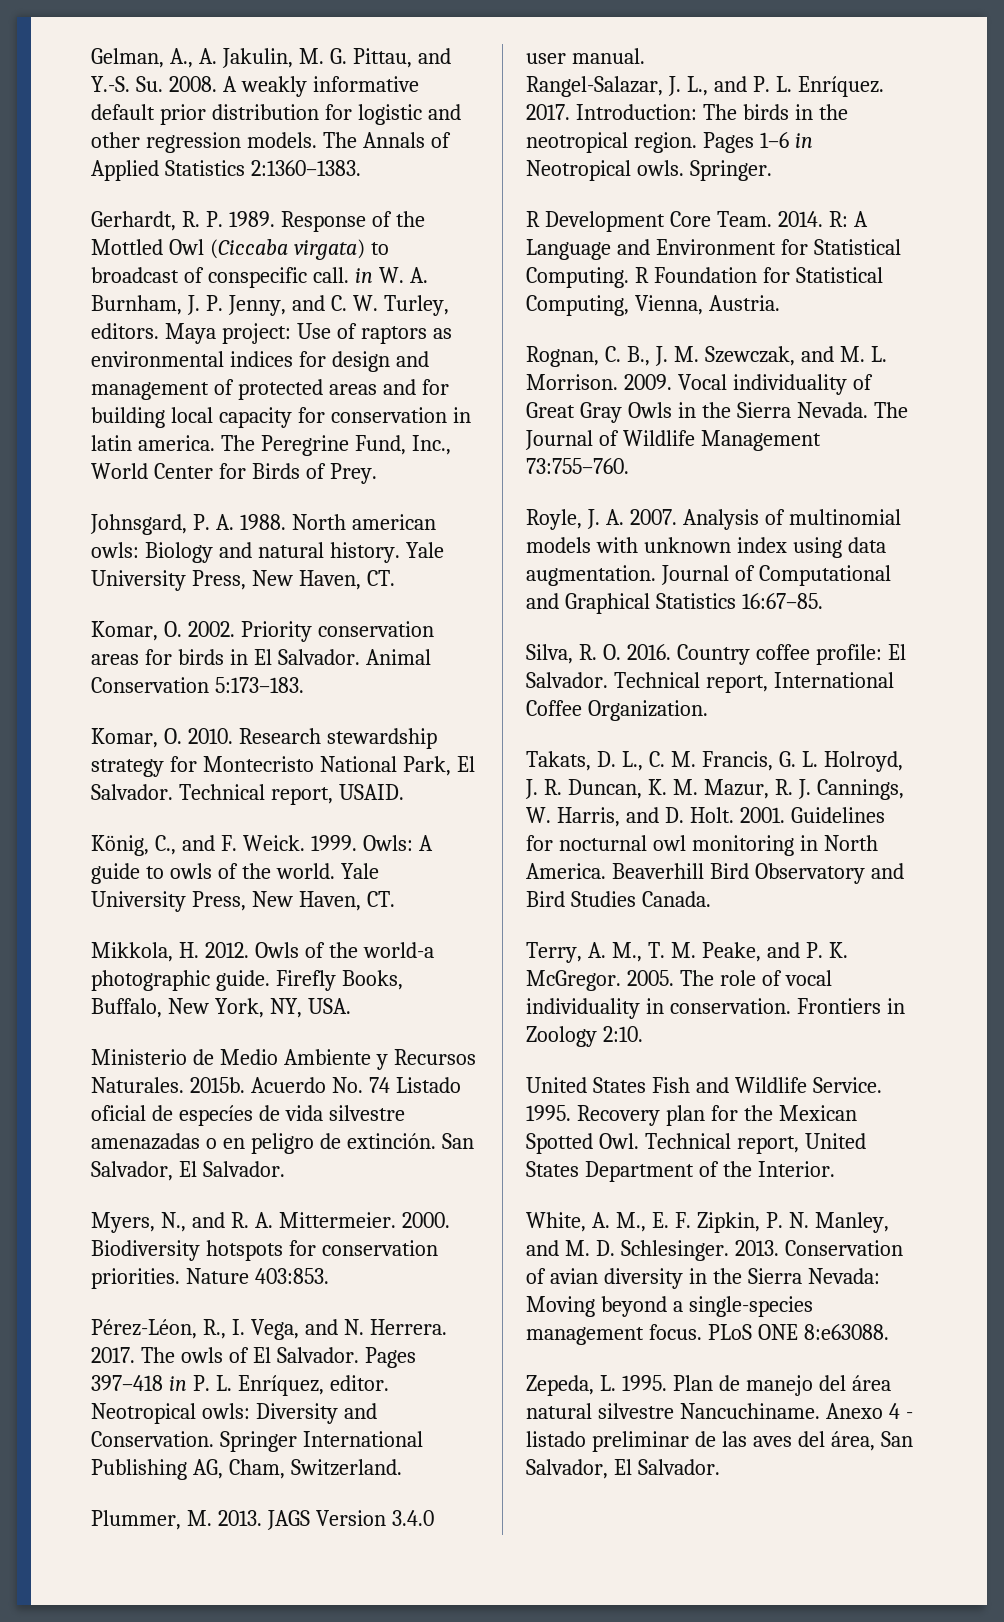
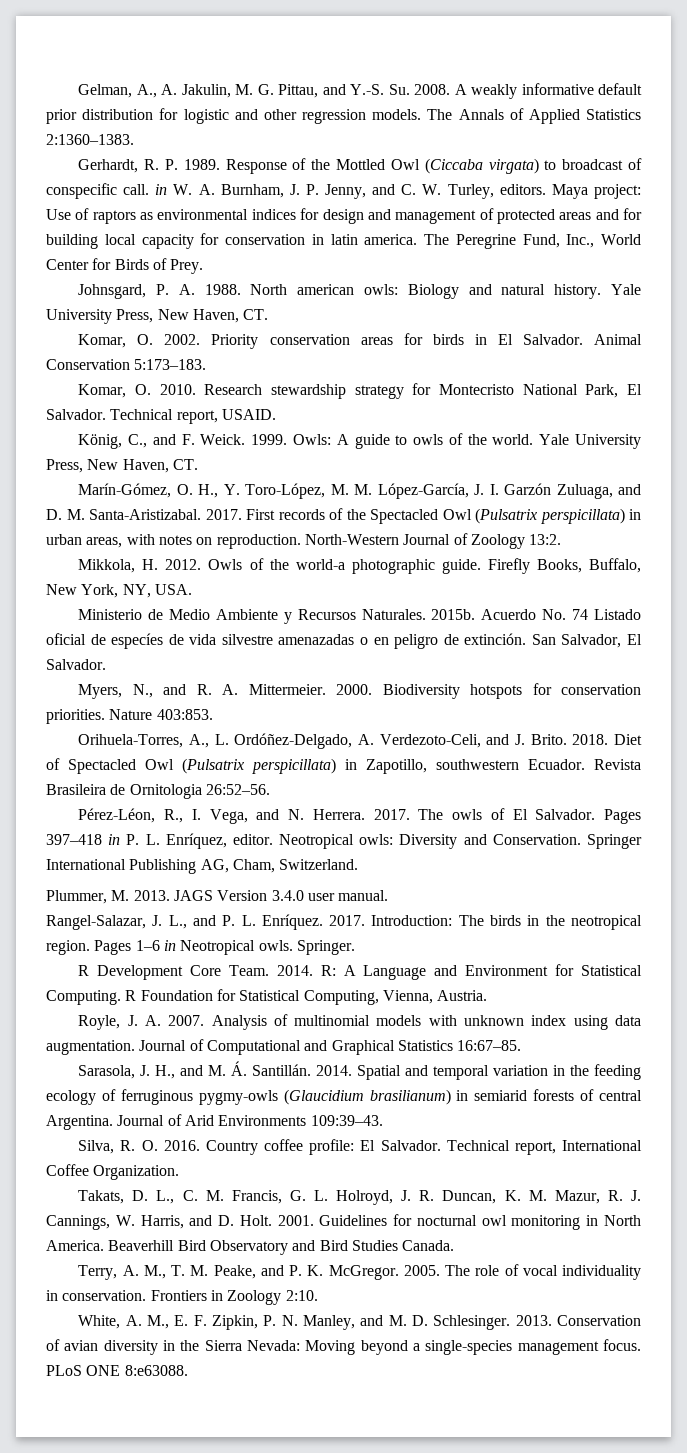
(395, 899) none -> [78,483,641,499] [46,508,641,524] [46,533,562,549] // Marín-Gómez, O. H., Y. Toro-López, M. M. López-García, J. I. Garzón Zuluaga, and D. M. Santa-Aristizabal. 2017. First records of the Spectacled Owl (Pulsatrix perspicillata) in urban areas, with notes on reproduction. North-Western Journal of Zoology 13:2.
(329, 1276) none -> [78,733,642,749] [46,758,641,774] [46,784,270,799] // Orihuela-Torres, A., L. Ordóñez-Delgado, A. Verdezoto-Celi, and J. Brito. 2018. Diet of Spectacled Owl (Pulsatrix perspicillata) in Zapotillo, southwestern Ecuador. Revista Brasileira de Ornitologia 26:52–56.
[526,346,887,367] [526,374,873,395] [526,402,908,423] [525,430,821,451] [526,458,629,474] // Rognan, C. B., J. M. Szewczak, and M. L. Morrison. 2009. Vocal individuality of Great Gray Owls in the Sierra Nevada. The Journal of Wildlife Management 73:755–760. -> (488, 995) none
(823, 601) none -> [78,1061,641,1080] [46,1089,643,1105] [46,1114,383,1130] // Sarasola, J. H., and M. Á. Santillán. 2014. Spatial and temporal variation in the feeding ecology of ferruginous pygmy-owls (Glaucidium brasilianum) in semiarid forests of central Argentina. Journal of Arid Environments 109:39–43.
[526,1077,882,1093] [526,1105,857,1126] [526,1133,866,1154] [526,1161,835,1182] // United States Fish and Wildlife Service. 1995. Recovery plan for the Mexican Spotted Owl. Technical report, United States Department of the Interior. -> (318, 1295) none
[526,1375,891,1396] [526,1403,913,1419] [526,1431,913,1452] [526,1459,720,1479] // Zepeda, L. 1995. Plan de manejo del área natural silvestre Nancuchiname. Anexo 4 - listado preliminar de las aves del área, San Salvador, El Salvador. -> (188, 1370) none

